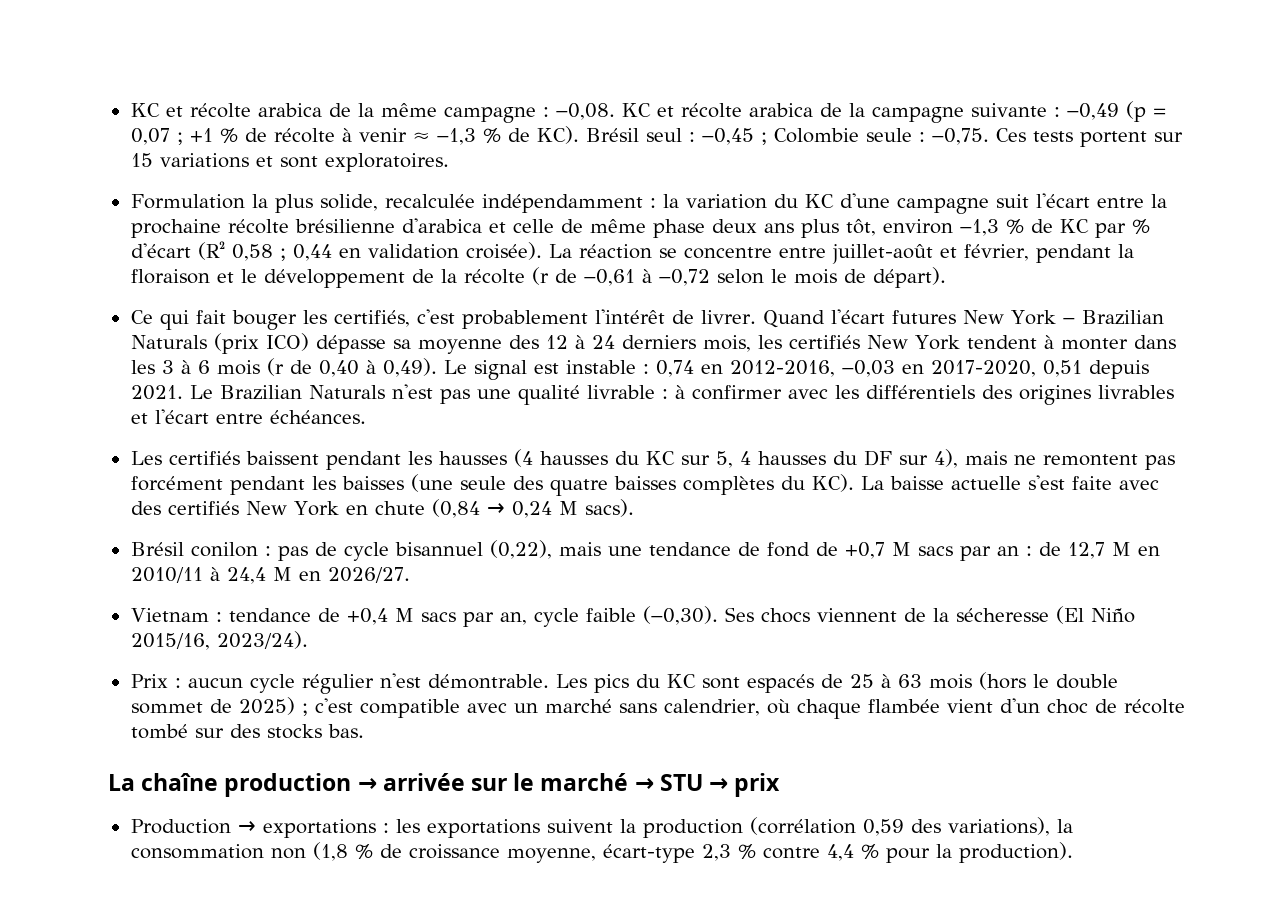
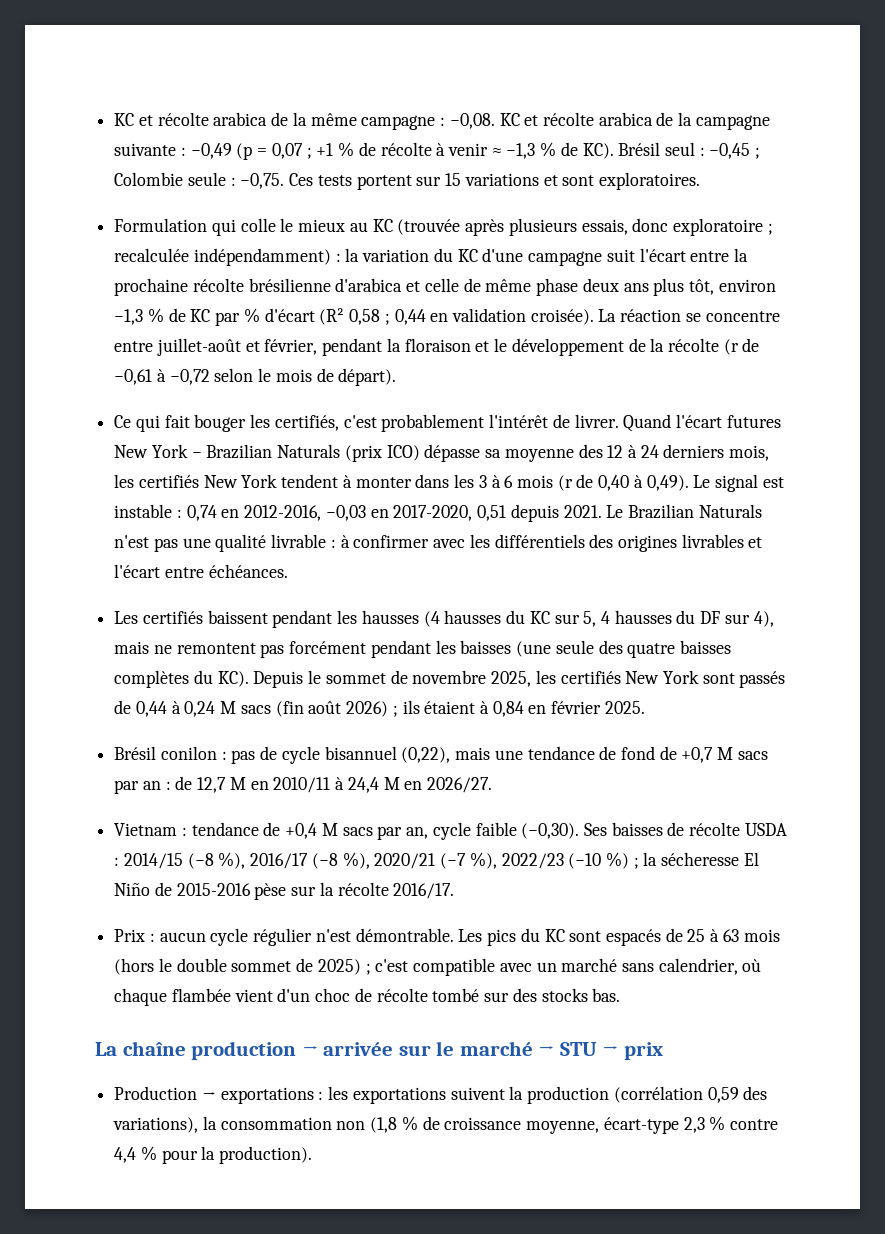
[251,194,643,213] la plus solide, recalculée indépendamment -> [211,218,773,236] [114,248,331,266] qui colle le mieux au KC (trouvée après plusieurs essais, donc exploratoire ; recalculée indépendamment)
[860,475,1159,490] [130,499,634,518] La baisse actuelle s'est faite avec des certifiés New York en chute (0,84 → 0,24 M sacs). -> [253,670,786,688] [114,700,645,717] Depuis le sommet de novembre 2025, les certifiés New York sont passés de 0,44 à 0,24 M sacs (fin août 2026) ; ils étaient à 0,84 en février 2025.
[760,606,1135,624] [130,631,308,650] chocs viennent de la sécheresse (El Niño 2015/16, 2023/24). -> [611,822,787,836] [114,852,759,869] [114,882,455,900] baisses de récolte USDA : 2014/15 (−8 %), 2016/17 (−8 %), 2020/21 (−7 %), 2022/23 (−10 %) ; la sécheresse El Niño de 2015-2016 pèse sur la récolte 2016/17.

